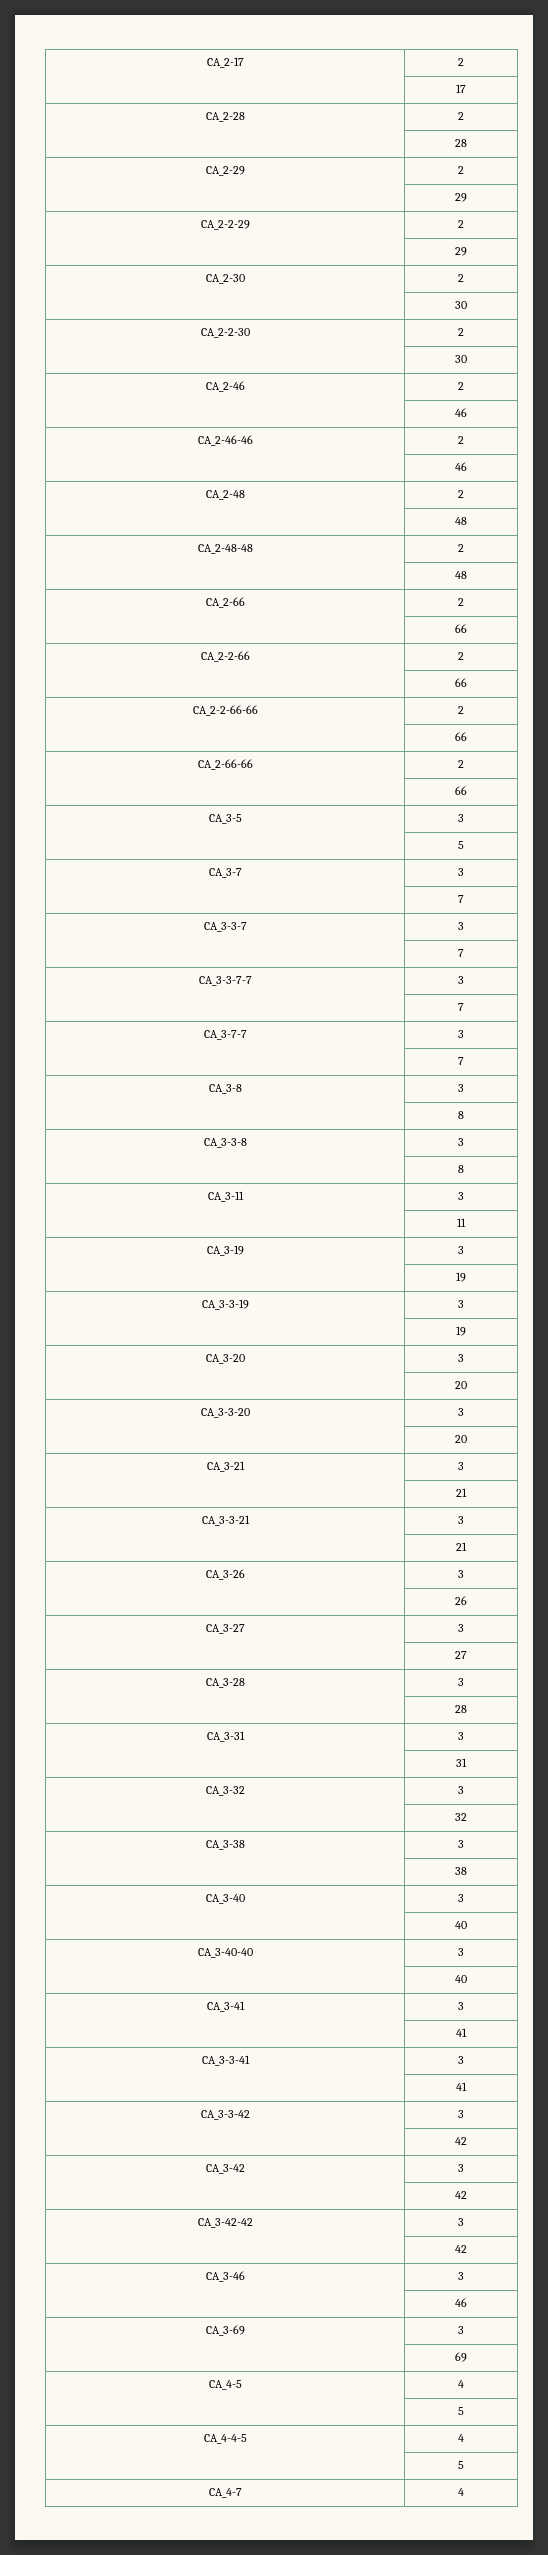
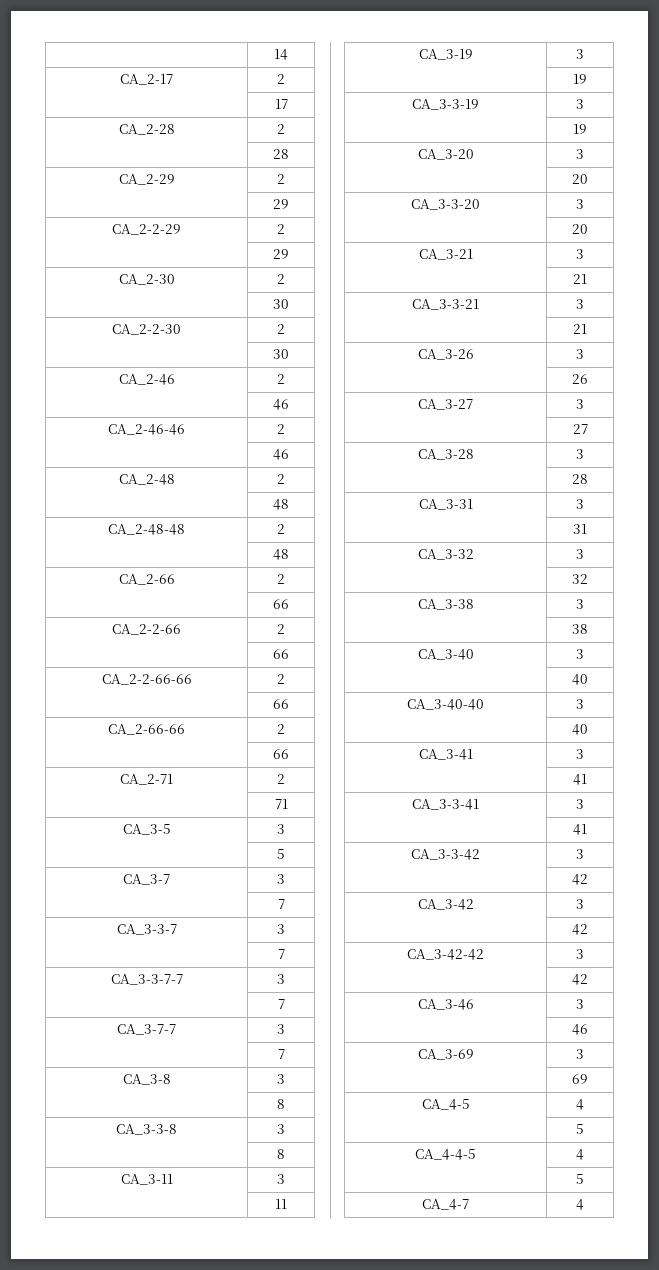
(206, 62) none -> [274,49,288,60] | 14 //
(467, 790) none -> [120,774,173,785] [277,774,285,784] [274,799,288,809] // CA_2-71 | 2 // | 71

